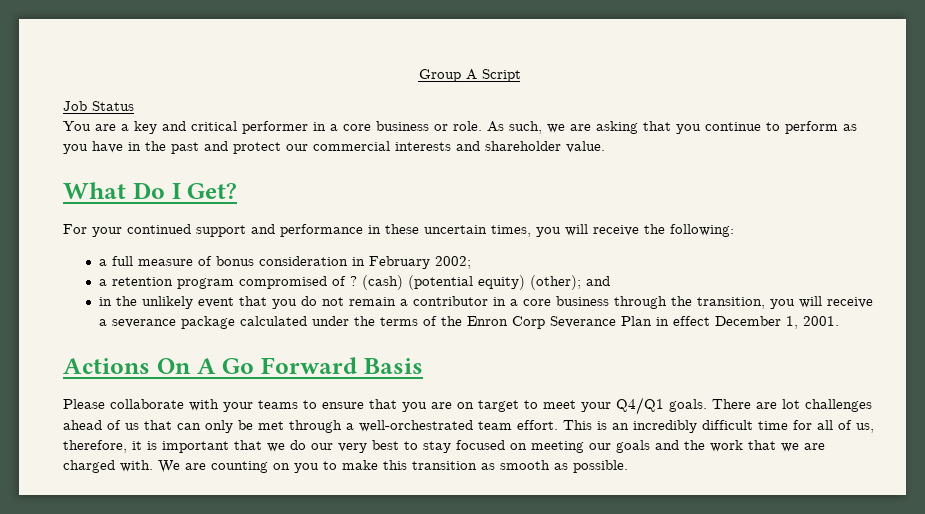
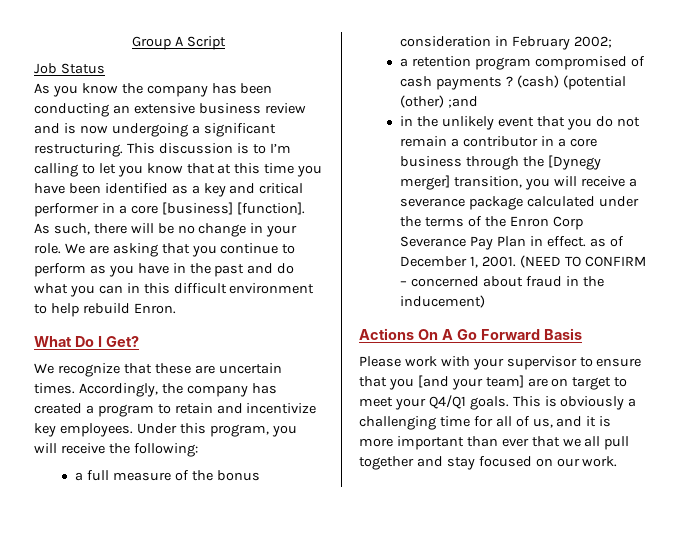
[63,121,116,131] You are -> [34,83,273,97] [34,103,306,117] [34,123,276,137] [34,143,291,157] [34,163,323,177] [34,183,188,194] As you know the company has been conducting an extensive business review and is now undergoing a significant restructuring. This discussion is to I’m calling to let you know that at this time you have been identified as
[376,121,565,134] business or role. As such, we -> [161,202,305,215] [34,223,298,237] [34,243,85,254] [business] [function]. As such, there will be no change in your role. We
[233,141,605,154] [63,182,238,199] [63,224,531,237] protect our commercial interests and shareholder value. // What Do I Get? // For your continued support and performance in these uncertain times, -> [277,263,295,274] [34,283,315,297] [34,303,176,317] [34,336,139,347] [34,363,282,377] [34,383,277,397] [34,403,317,417] [34,423,269,437] do what you can in this difficult environment to help rebuild Enron. // What Do I Get? // We recognize that these are uncertain times. Accordingly, the company has created a program to retain and incentivize key employees. Under this program,
(213, 261) none -> [191,470,213,481] the
(347, 281) none -> [400,76,503,90] cash payments
[478,275,611,290] equity) (other); and -> [400,95,479,108] (other) ;and
(693, 301) none -> [548,155,602,170] [400,175,451,190] [Dynegy merger]
(617, 322) none -> [470,236,494,250] Pay
[673,316,711,326] effect -> [546,236,624,247] effect. as of
(840, 321) none -> [520,255,646,268] [400,276,604,287] [400,295,486,308] (NEED TO CONFIRM – concerned about fraud in the inducement)
[110,399,184,409] collaborate -> [404,356,437,367] work
[258,400,298,409] teams -> [506,356,577,370] supervisor
(427, 407) none -> [417,375,524,390] [and your team]
[712,399,872,412] [63,420,753,433] There are lot challenges ahead of us that can only be met through a well-orchestrated team effort. This is an incredibly difficult -> [512,396,637,410] [359,416,436,430] This is obviously a challenging
[63,440,127,453] therefore, -> [556,416,583,427] and
[162,440,825,453] [63,460,628,473] important that we do our very best to stay focused on meeting our goals and the work that we are charged with. We are counting on you to make this transition as smooth as possible. -> [359,436,630,450] [359,456,618,470] more important than ever that we all pull together and stay focused on our work.

